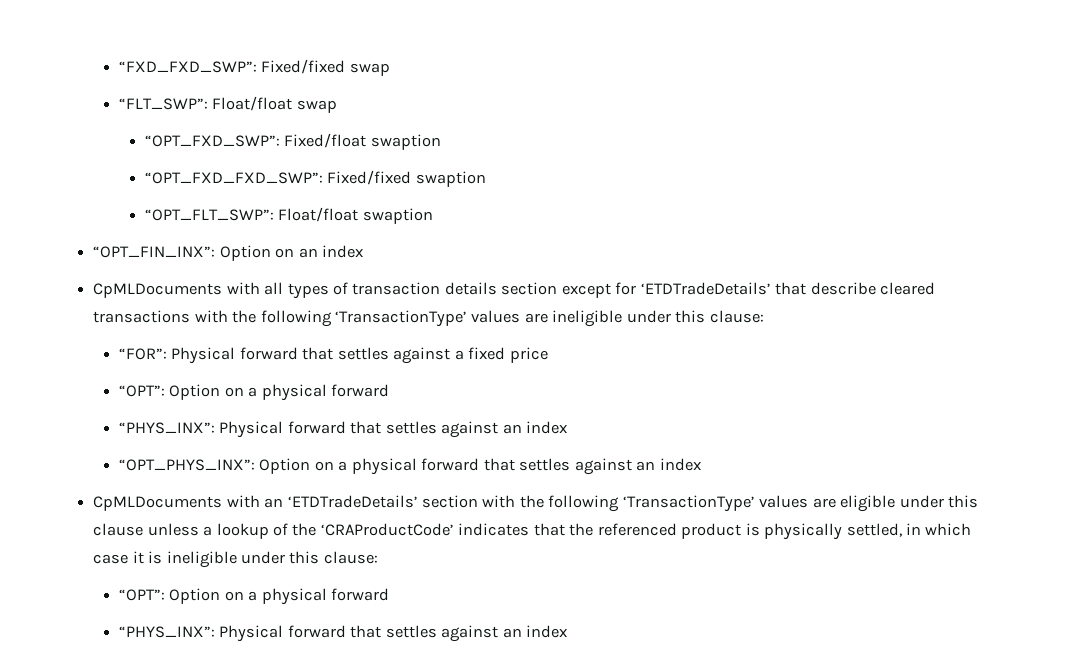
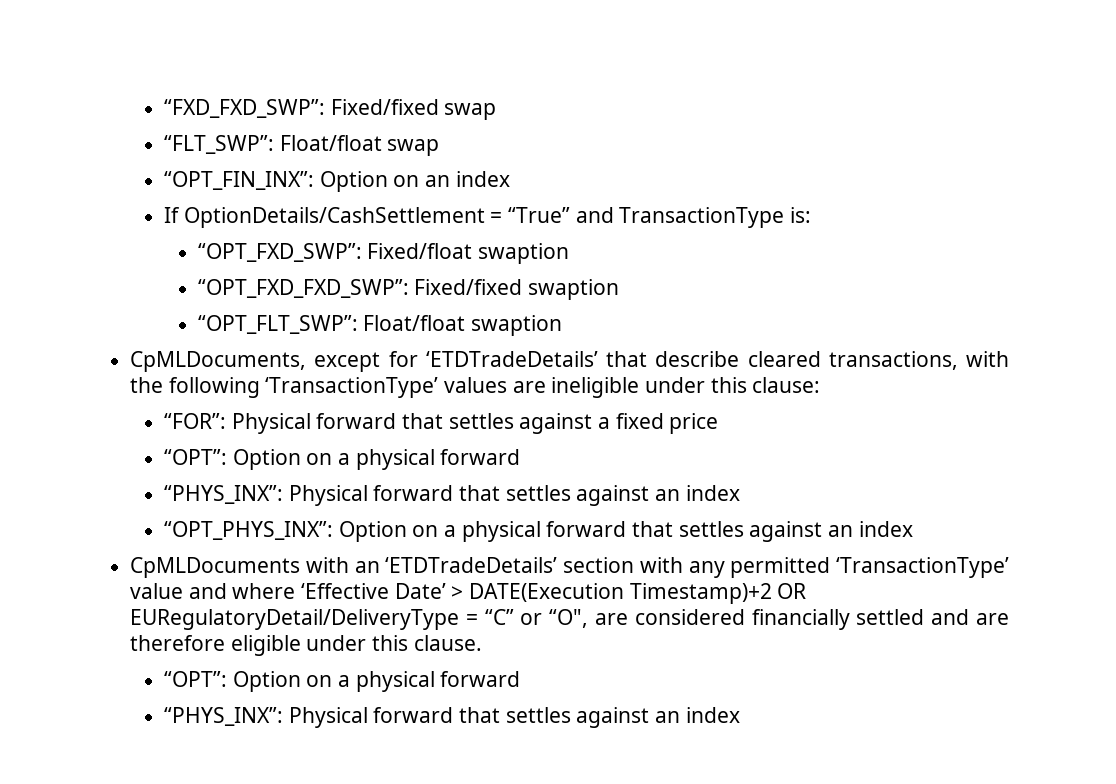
(337, 106) none -> [163,171,510,192] [163,207,811,228] // “OPT_FIN_INX”: Option on an index // If OptionDetails/CashSettlement = “True” and TransactionType is:
[93,245,363,261] [93,282,558,299] “OPT_FIN_INX”: Option on an index // CpMLDocuments with all types of transaction details section -> [130,351,307,372] CpMLDocuments,
[93,310,191,323] transactions -> [828,351,958,370] transactions,
[519,495,979,512] [93,523,972,540] [93,551,378,568] the following ‘TransactionType’ values are eligible under this clause unless a lookup of the ‘CRAProductCode’ indicates that the referenced product is physically settled, in which case it is ineligible under this clause: -> [688,557,1009,578] [130,583,807,604] [130,609,1009,630] [130,635,482,656] any permitted ‘TransactionType’ value and where ‘Effective Date’ > DATE(Execution Timestamp)+2 OR EURegulatoryDetail/DeliveryType = “C” or “O", are considered financially settled and are therefore eligible under this clause.

